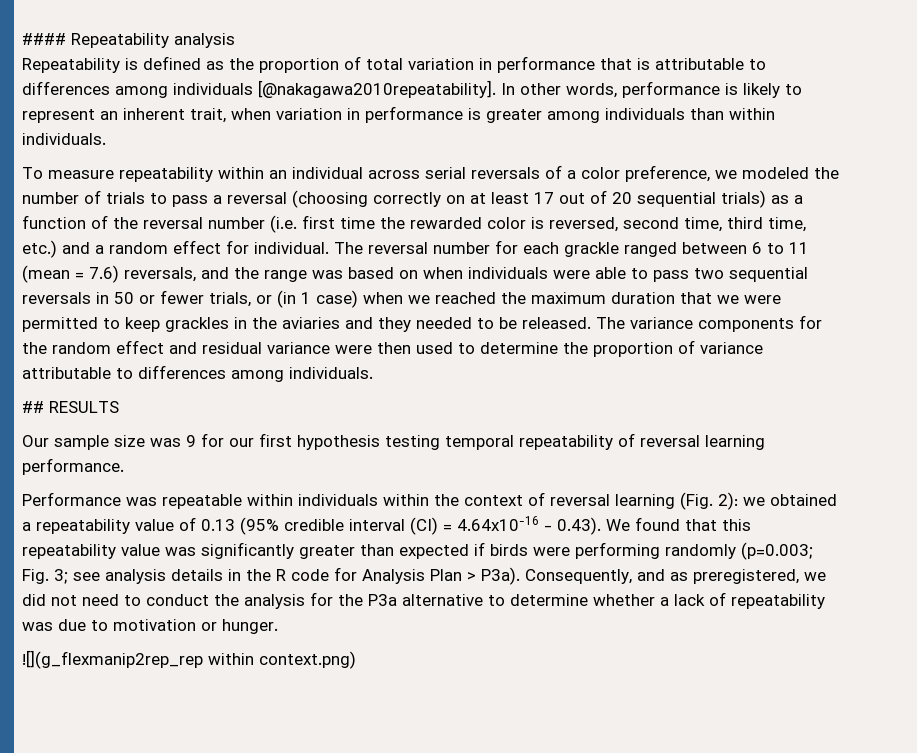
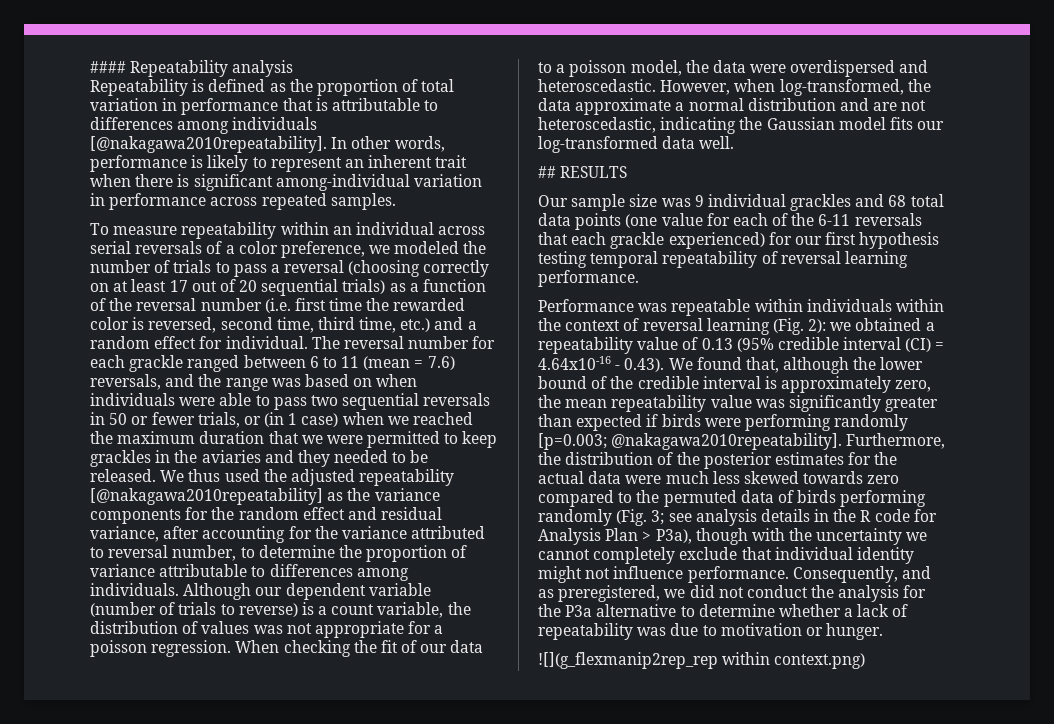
[190,106,775,123] [22,133,106,145] trait, when variation in performance is greater among individuals than within individuals. -> [435,155,468,168] [90,174,482,191] [90,193,396,210] trait when there is significant among-individual variation in performance across repeated samples.
[596,317,625,329] The -> [160,469,455,486] [90,488,371,505] We thus used the adjusted repeatability [@nakagawa2010repeatability] as the
[267,342,453,354] variance were then used -> [90,526,486,543] [90,545,237,561] variance, after accounting for the variance attributed to reversal number,
(373, 373) none -> [183,583,431,600] [90,602,471,618] [90,621,444,638] [90,640,484,657] [538,60,929,77] [538,79,931,96] [538,98,927,115] [538,117,945,134] [538,136,735,153] Although our dependent variable (number of trials to reverse) is a count variable, the distribution of values was not appropriate for a poisson regression. When checking the fit of our data to a poisson model, the data were overdispersed and heteroscedastic. However, when log-transformed, the data approximate a normal distribution and are not heteroscedastic, indicating the Gaussian model fits our log-transformed data well.
(196, 441) none -> [707,194,944,211] [538,213,922,230] [538,232,765,249] individual grackles and 68 total data points (one value for each of the 6-11 reversals that each grackle experienced)
[685,519,751,531] that this -> [745,357,924,374] [538,376,932,393] [538,395,608,408] that, although the lower bound of the credible interval is approximately zero, the mean
[741,542,813,560] [22,569,49,584] (p=0.003; Fig. -> [538,433,946,450] [538,452,898,469] [538,471,900,484] [538,490,927,507] [538,509,648,526] [p=0.003; @nakagawa2010repeatability]. Furthermore, the distribution of the posterior estimates for the actual data were much less skewed towards zero compared to the permuted data of birds performing randomly (Fig.
[481,567,520,585] P3a). -> [655,528,928,545] [538,547,914,564] [538,566,789,583] P3a), though with the uncertainty we cannot completely exclude that individual identity might not influence performance.
[82,594,141,606] need to -> (744, 592) none

